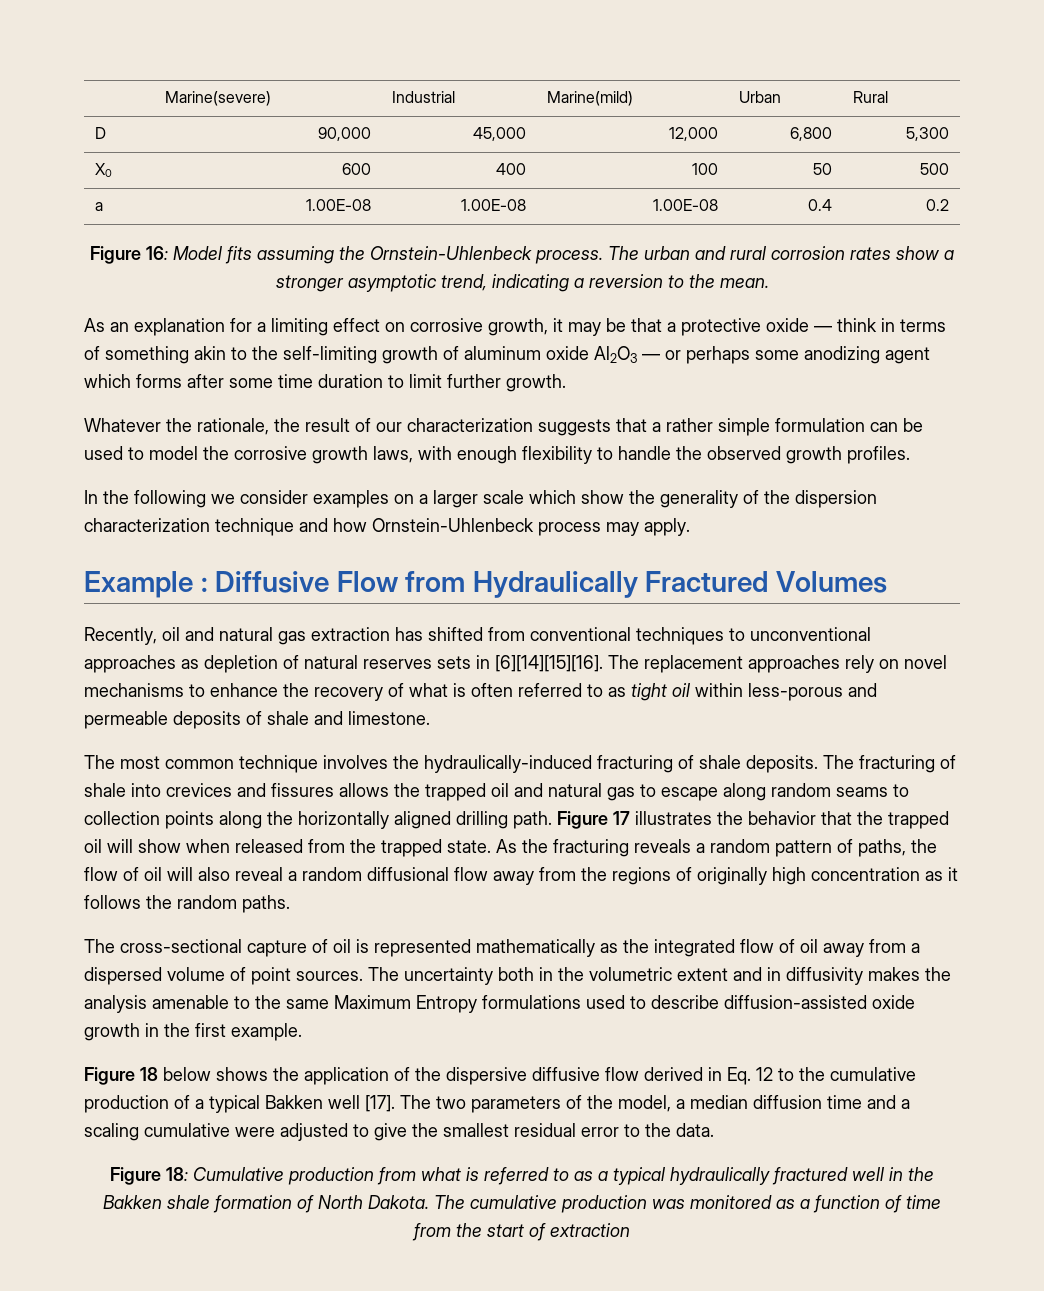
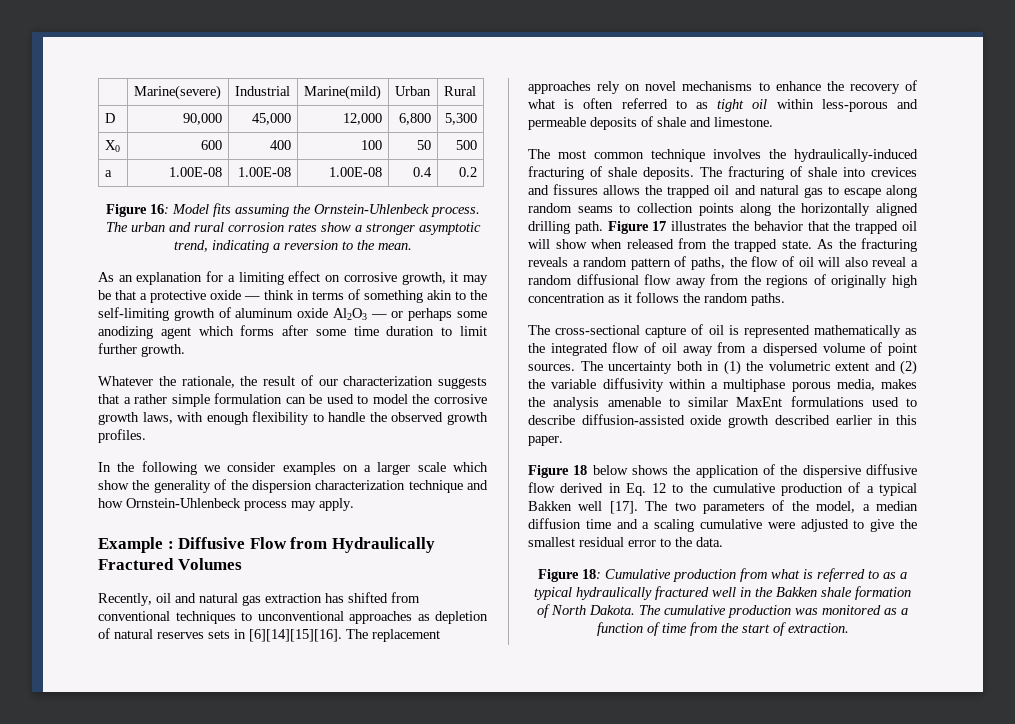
(553, 974) none -> [723,360,741,375] (1)
[767,967,863,985] in diffusivity -> [900,360,917,375] [528,378,875,392] (2) the variable diffusivity within a multiphase porous media,
[255,995,477,1013] the same Maximum Entropy -> [688,397,783,407] similar MaxEnt
[145,1023,302,1041] in the first example. -> [774,415,917,425] [528,436,563,446] described earlier in this paper.
[550,1223,630,1237] extraction -> [787,623,849,633] extraction.

